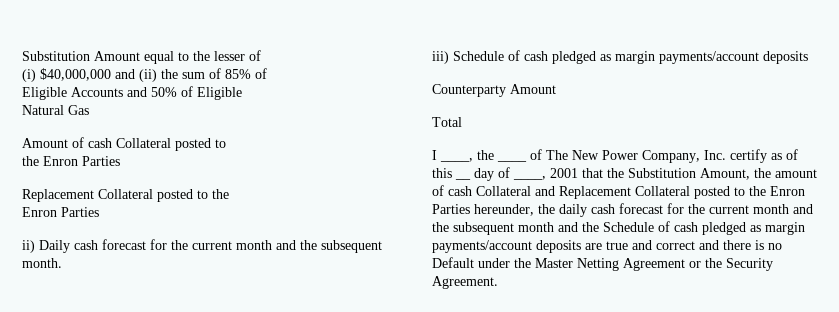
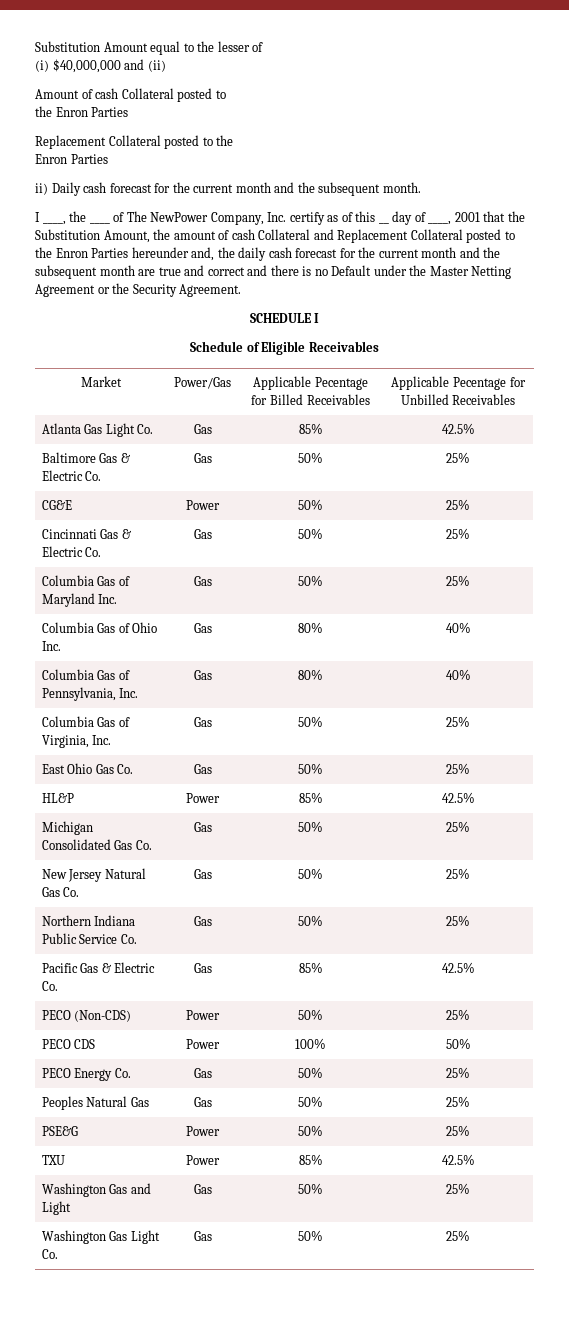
[161,68,267,79] [22,86,242,100] [22,105,89,115] the sum of 85% of // Eligible Accounts and 50% of Eligible // Natural Gas -> (166, 66) none
[432,50,808,64] [432,84,556,97] [432,117,462,127] // iii) Schedule of cash pledged as margin payments/account deposits // Counterparty Amount // Total -> (421, 187) none
[572,150,638,160] New Power -> [150,212,209,222] NewPower
[474,204,534,216] hereunder, -> [131,247,215,261] hereunder and,
[558,221,805,235] [432,240,581,253] and the Schedule of cash pledged as margin payments/account deposits -> (135, 270) none
(498, 282) none -> [249,313,320,323] [190,341,379,355] [81,376,122,387] [174,377,231,389] [253,376,368,390] [251,394,370,405] [391,376,526,390] [400,394,516,405] [41,423,154,437] [193,424,212,434] [298,423,323,434] [441,423,475,434] [41,452,130,463] [41,470,102,481] [193,453,212,463] [297,452,323,463] [445,452,470,463] [41,500,72,510] [186,500,220,510] [297,499,323,510] [445,499,470,510] [41,529,131,539] [41,546,102,557] [193,529,212,539] [297,528,323,539] [445,528,470,539] [41,575,130,586] [41,593,118,607] [193,576,212,586] [297,575,323,586] [445,575,470,586] [41,622,158,633] [41,641,61,651] [193,623,212,633] [297,622,323,633] [445,622,471,633] [41,669,130,680] [41,687,139,701] [193,670,212,680] [297,669,323,680] [445,669,471,680] [41,716,130,727] [41,735,112,748] [193,717,212,727] [297,716,323,727] [445,716,470,727] [41,763,134,774] [193,764,212,774] [297,763,323,774] [445,763,470,774] [41,793,74,803] [186,793,220,803] [298,792,323,803] [441,792,475,803] [41,821,93,835] [41,839,152,850] [193,822,212,832] [297,821,323,832] [445,821,470,832] [41,868,146,882] [41,887,80,897] [193,869,212,879] [297,868,323,879] [445,868,470,879] [41,915,136,926] [41,933,137,944] [193,916,212,926] [297,915,323,926] [445,915,470,926] [41,962,156,973] [41,981,58,991] [193,963,212,973] [298,962,323,973] [441,962,475,973] [41,1010,132,1022] [186,1010,220,1020] [297,1009,323,1020] [445,1009,470,1020] [41,1039,96,1049] [186,1039,220,1049] [295,1038,326,1049] [445,1038,471,1049] [41,1068,131,1081] [193,1068,212,1078] [297,1067,323,1078] [445,1067,470,1078] [41,1096,149,1110] [193,1097,212,1107] [297,1096,323,1107] [445,1096,470,1107] [41,1126,78,1136] [186,1126,220,1136] [297,1125,323,1136] [445,1125,470,1136] [41,1155,65,1165] [186,1155,220,1165] [298,1154,323,1165] [441,1154,475,1165] [41,1183,151,1197] [41,1201,71,1215] [193,1184,212,1194] [297,1183,323,1194] [445,1183,470,1194] [41,1230,160,1244] [41,1249,58,1259] [193,1231,212,1241] [297,1230,323,1241] [445,1230,470,1241] // SCHEDULE I // Schedule of Eligible Receivables // Market | Power/Gas | Applicable Pecentage for Billed Receivables | Applicable Pecentage for Unbilled Receivables // Atlanta Gas Light Co. | Gas | 85% | 42.5% // Baltimore Gas & Electric Co. | Gas | 50% | 25% // CG&E | Power | 50% | 25% // Cincinnati Gas & Electric Co. | Gas | 50% | 25% // Columbia Gas of Maryland Inc. | Gas | 50% | 25% // Columbia Gas of Ohio Inc. | Gas | 80% | 40% // Columbia Gas of Pennsylvania, Inc. | Gas | 80% | 40% // Columbia Gas of Virginia, Inc. | Gas | 50% | 25% // East Ohio Gas Co. | Gas | 50% | 25% // HL&P | Power | 85% | 42.5% // Michigan Consolidated Gas Co. | Gas | 50% | 25% // New Jersey Natural Gas Co. | Gas | 50% | 25% // Northern Indiana Public Service Co. | Gas | 50% | 25% // Pacific Gas & Electric Co. | Gas | 85% | 42.5% // PECO (Non-CDS) | Power | 50% | 25% // PECO CDS | Power | 100% | 50% // PECO Energy Co. | Gas | 50% | 25% // Peoples Natural Gas | Gas | 50% | 25% // PSE&G | Power | 50% | 25% // TXU | Power | 85% | 42.5% // Washington Gas and Light | Gas | 50% | 25% // Washington Gas Light Co. | Gas | 50% | 25%

